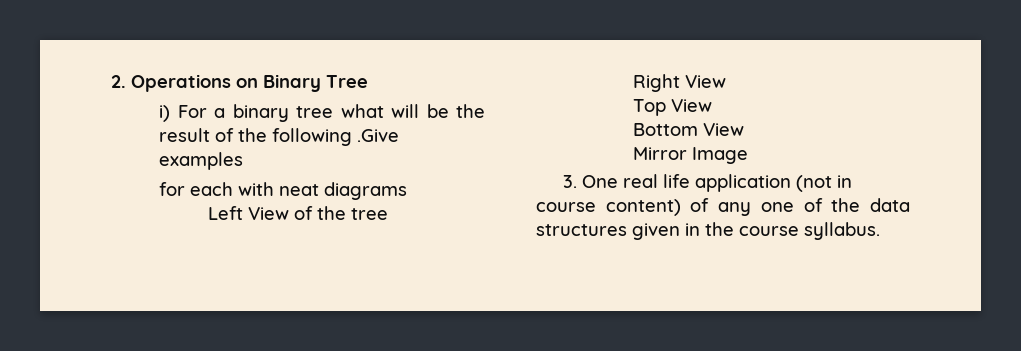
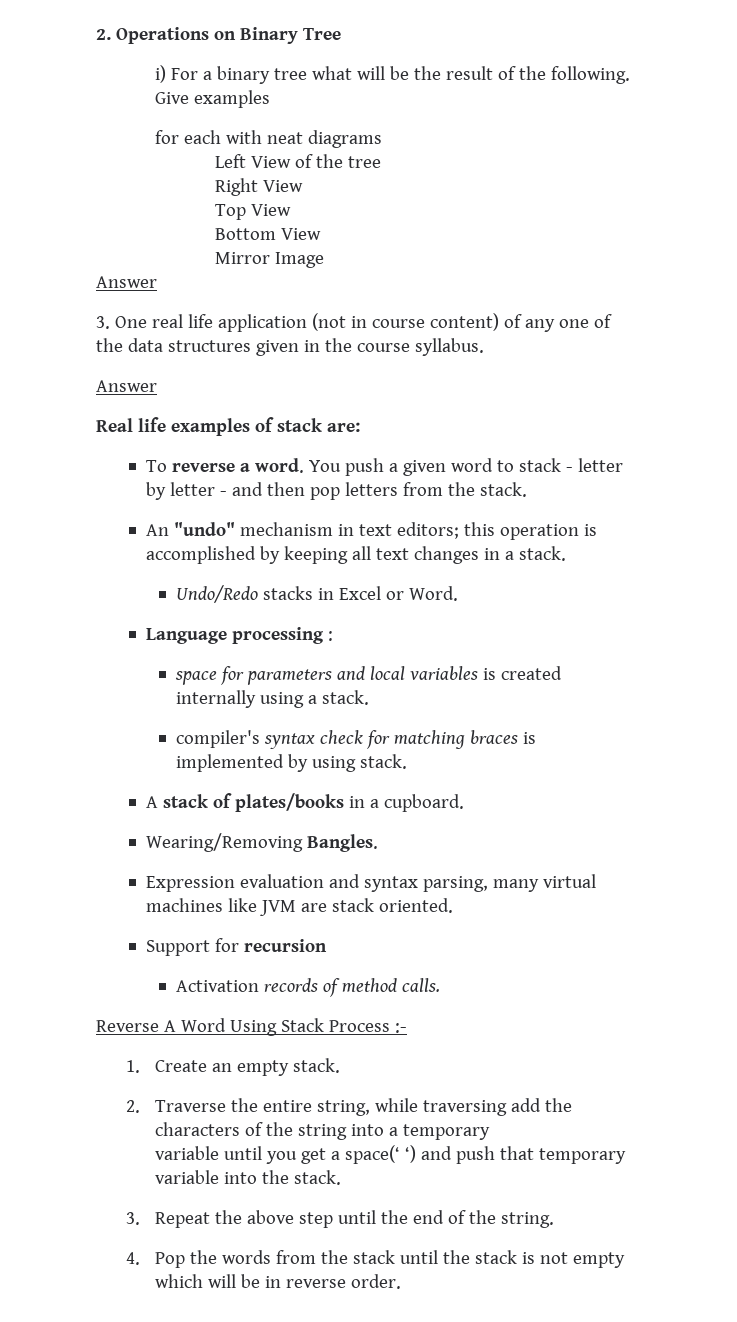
[272,128,400,146] following .Give -> [551,66,631,84] [155,92,190,104] following. Give
(748, 155) none -> [96,276,157,288] // Answer
(880, 231) none -> [96,380,157,392] [96,417,360,436] [146,458,624,476] [146,482,528,500] [146,522,598,540] [146,546,567,564] [175,585,458,603] [146,627,334,644] [174,666,562,685] [175,690,369,708] [175,730,536,749] [175,754,407,772] [146,793,465,812] [146,833,379,852] [146,874,597,892] [146,898,454,916] [146,938,328,956] [175,978,440,997] [96,1018,407,1036] [125,1058,341,1076] [125,1098,573,1116] [155,1122,491,1140] [155,1145,627,1164] [155,1170,342,1185] [125,1210,555,1228] [125,1250,626,1268] [155,1274,402,1289] // Answer // Real life examples of stack are: // To reverse a word. You push a given word to stack - letter by letter - and then pop letters from the stack. // An "undo" mechanism in text editors; this operation is accomplished by keeping all text changes in a stack. // Undo/Redo stacks in Excel or Word. // Language processing : // space for parameters and local variables is created internally using a stack. // compiler's syntax check for matching braces is implemented by using stack. // A stack of plates/books in a cupboard. // Wearing/Removing Bangles. // Expression evaluation and syntax parsing, many virtual machines like JVM are stack oriented. // Support for recursion // Activation records of method calls. // Reverse A Word Using Stack Process :- // 1. Create an empty stack. // 2. Traverse the entire string, while traversing add the characters of the string into a temporary // variable until you get a space(‘ ‘) and push that temporary variable into the stack. // 3. Repeat the above step until the end of the string. // 4. Pop the words from the stack until the stack is not empty which will be in reverse order.

